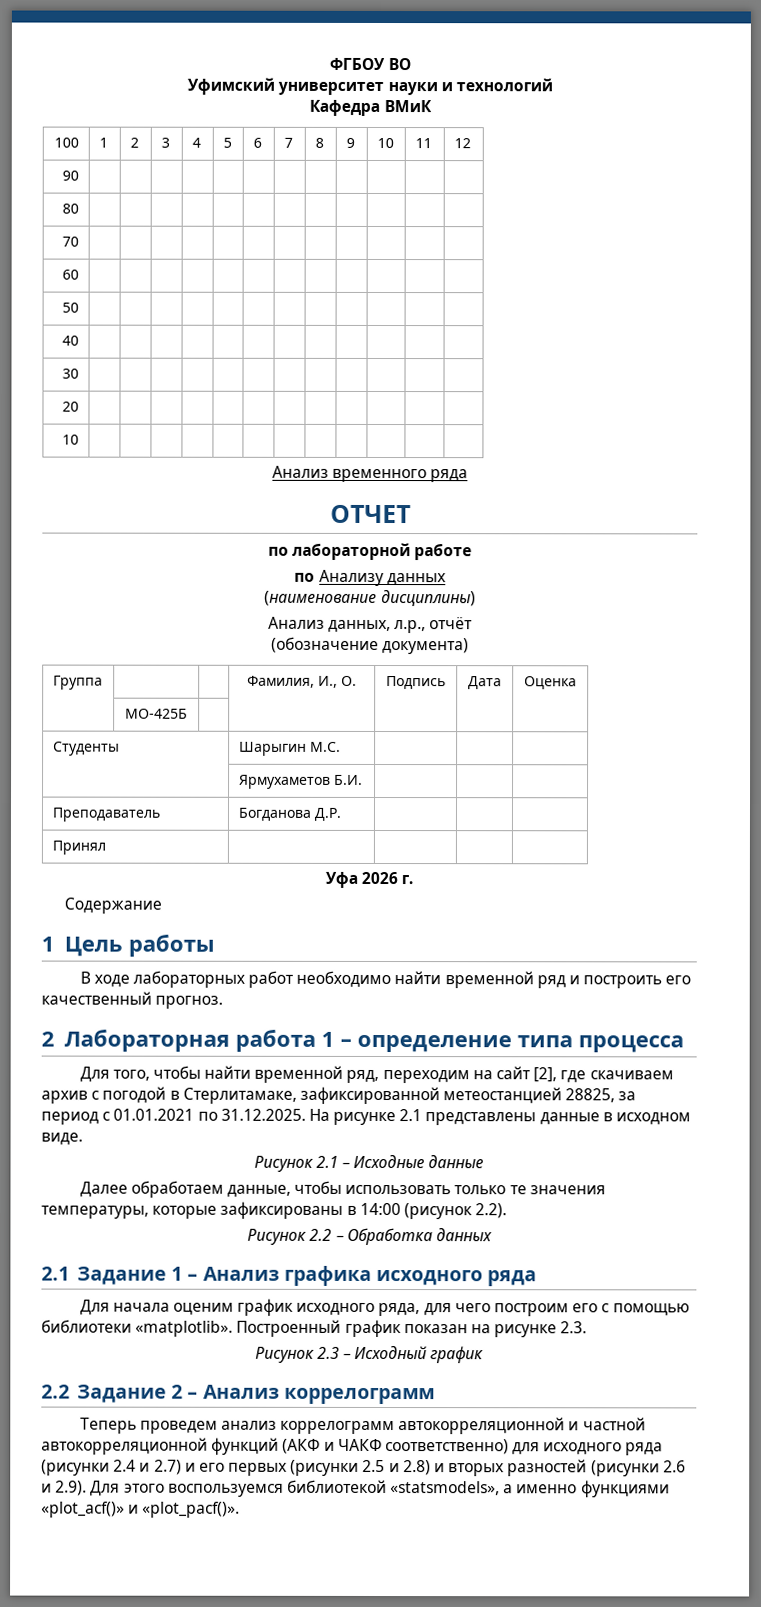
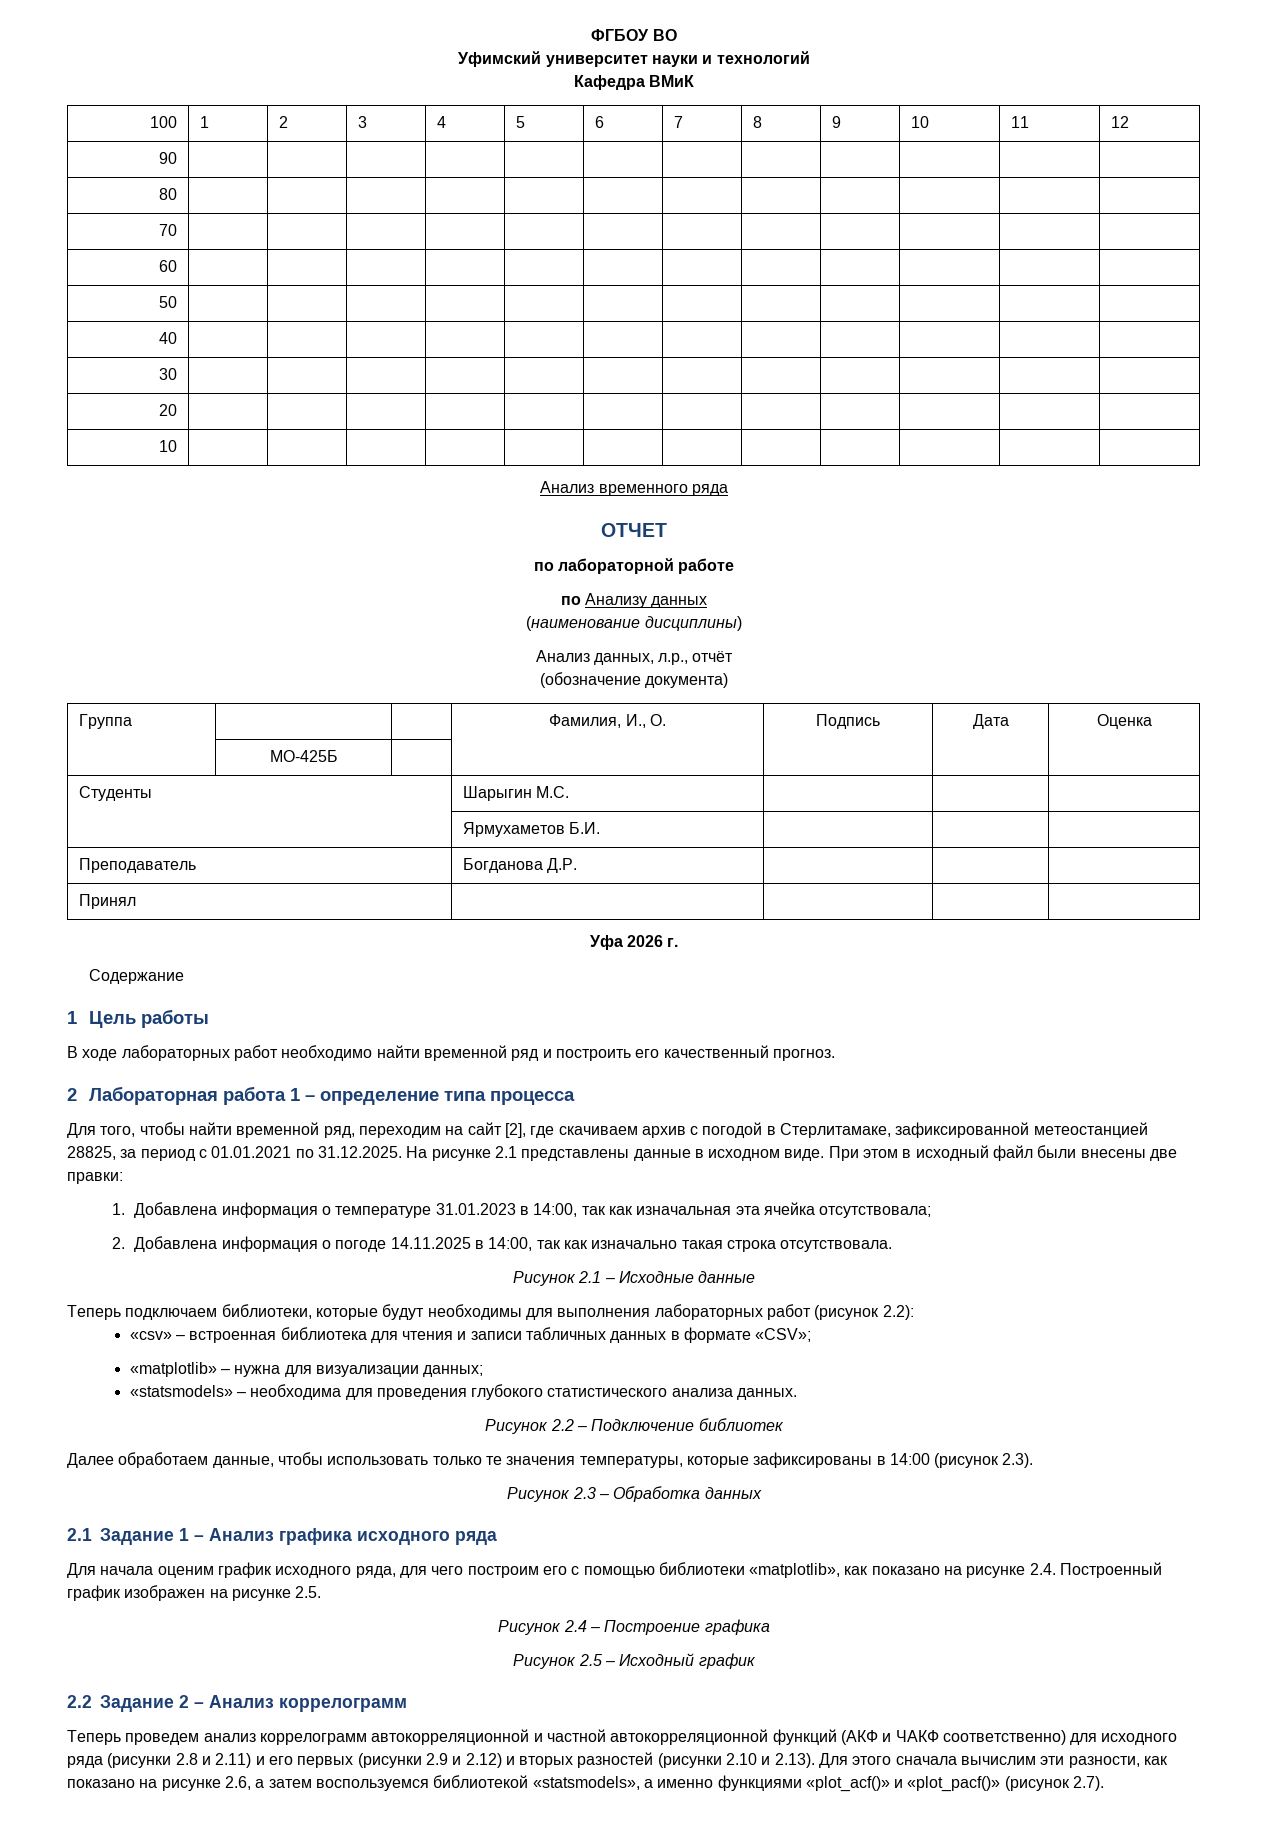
(83, 1138) none -> [828,1145,1178,1161] [67,1172,123,1184] [111,1202,932,1218] [111,1236,893,1252] При этом в исходный файл были внесены две правки: // 1. Добавлена информация о температуре 31.01.2023 в 14:00, так как изначальная эта ячейка отсутствовала; // 2. Добавлена информация о погоде 14.11.2025 в 14:00, так как изначально такая строка отсутствовала.
(485, 1162) none -> [67,1304,914,1320] [129,1327,812,1343] [129,1362,484,1377] [129,1384,798,1400] [485,1418,784,1434] // Теперь подключаем библиотеки, которые будут необходимы для выполнения лабораторных работ (рисунок 2.2): // «csv» – встроенная библиотека для чтения и записи табличных данных в формате «CSV»; // «matplotlib» – нужна для визуализации данных; // «statsmodels» – необходима для проведения глубокого статистического анализа данных. // Рисунок 2.2 – Подключение библиотек
[475,1203,508,1219] [247,1228,333,1245] 2.2). // Рисунок 2.2 -> [1002,1453,1034,1468] [507,1487,596,1502] 2.3). // Рисунок 2.3
[135,1320,234,1337] «matplotlib». -> [749,1563,1056,1578] «matplotlib», как показано на рисунке 2.4.
[403,1321,588,1338] [254,1346,340,1363] показан на рисунке 2.3. // Рисунок 2.3 -> [124,1585,322,1601] [498,1619,770,1635] [513,1654,602,1669] изображен на рисунке 2.5. // Рисунок 2.4 – Построение графика // Рисунок 2.5
[113,1459,182,1475] 2.4 и 2.7) -> [175,1753,252,1768] 2.8 и 2.11)
[362,1459,431,1476] 2.5 и 2.8) -> [425,1753,502,1768] 2.9 и 2.12)
[662,1460,686,1473] [41,1480,165,1496] 2.6 и 2.9). Для этого -> [726,1753,1169,1768] [67,1776,312,1791] 2.10 и 2.13). Для этого сначала вычислим эти разности, как показано на рисунке 2.6, а затем
[142,1501,241,1518] «plot_pacf()». -> [907,1776,1105,1792] «plot_pacf()» (рисунок 2.7).

